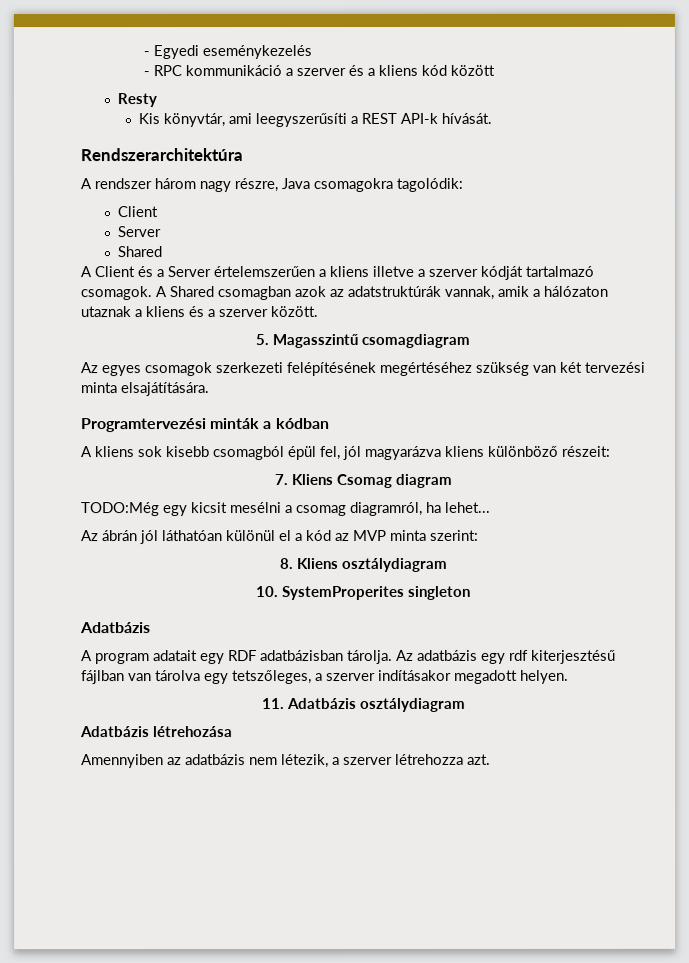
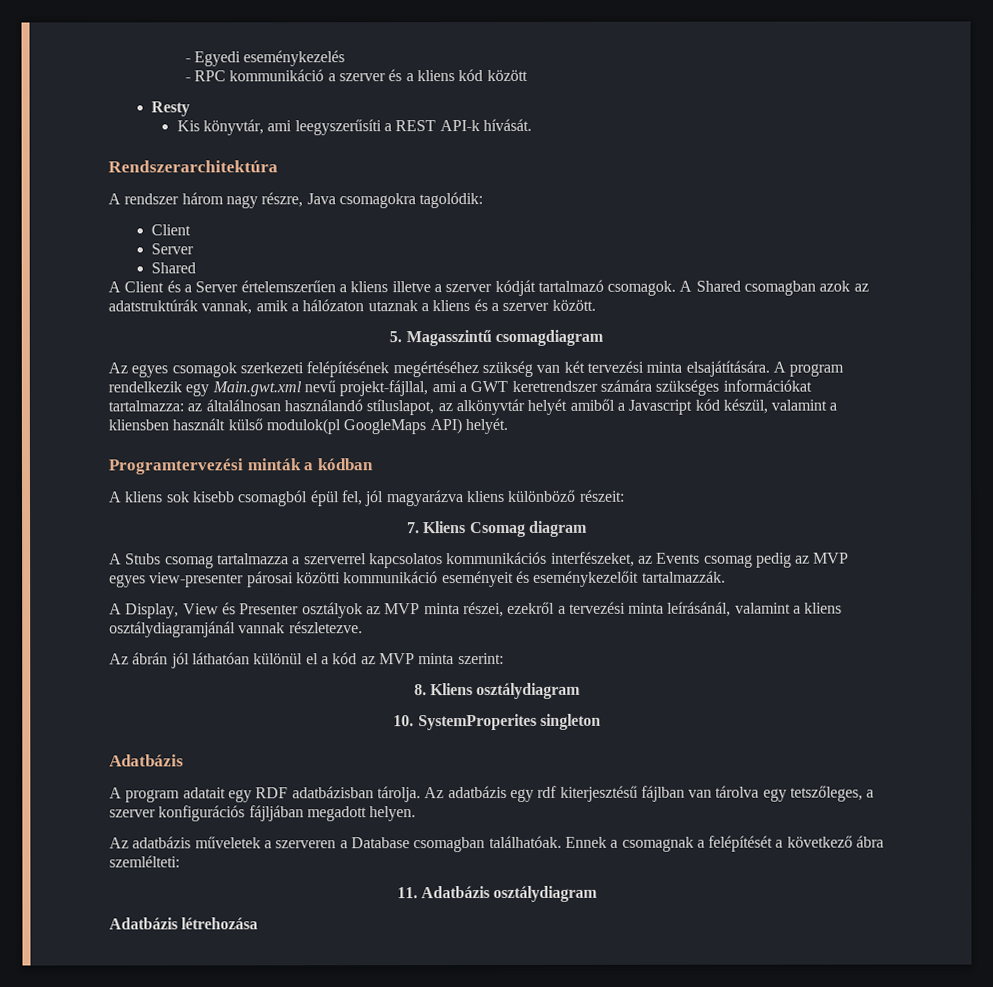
(209, 389) none -> [772,361,845,377] [108,379,812,397] [108,398,838,416] [108,417,508,435] A program rendelkezik egy Main.gwt.xml nevű projekt-fájllal, ami a GWT keretrendszer számára szükséges információkat tartalmazza: az általálnosan használandó stíluslapot, az alkönyvtár helyét amiből a Javascript kód készül, valamint a kliensben használt külső modulok(pl GoogleMaps API) helyét.
[81,501,491,517] TODO:Még egy kicsit mesélni a csomag diagramról, ha lehet... -> [109,551,850,569] [109,570,726,588] [109,601,843,619] [109,621,363,638] A Stubs csomag tartalmazza a szerverrel kapcsolatos kommunikációs interfészeket, az Events csomag pedig az MVP egyes view-presenter párosai közötti kommunikáció eseményeit és eseménykezelőit tartalmazzák. // A Display, View és Presenter osztályok az MVP minta részei, ezekről a tervezési minta leírásánál, valamint a kliens osztálydiagramjánál vannak részletezve.
[378,669,452,681] indításakor -> [158,805,304,822] konfigurációs fájljában
(569, 676) none -> [109,835,885,853] [109,855,180,868] // Az adatbázis műveletek a szerveren a Database csomagban találhatóak. Ennek a csomagnak a felépítését a következő ábra szemlélteti:
[81,753,491,769] // Amennyiben az adatbázis nem létezik, a szerver létrehozza azt. -> (259, 923) none

